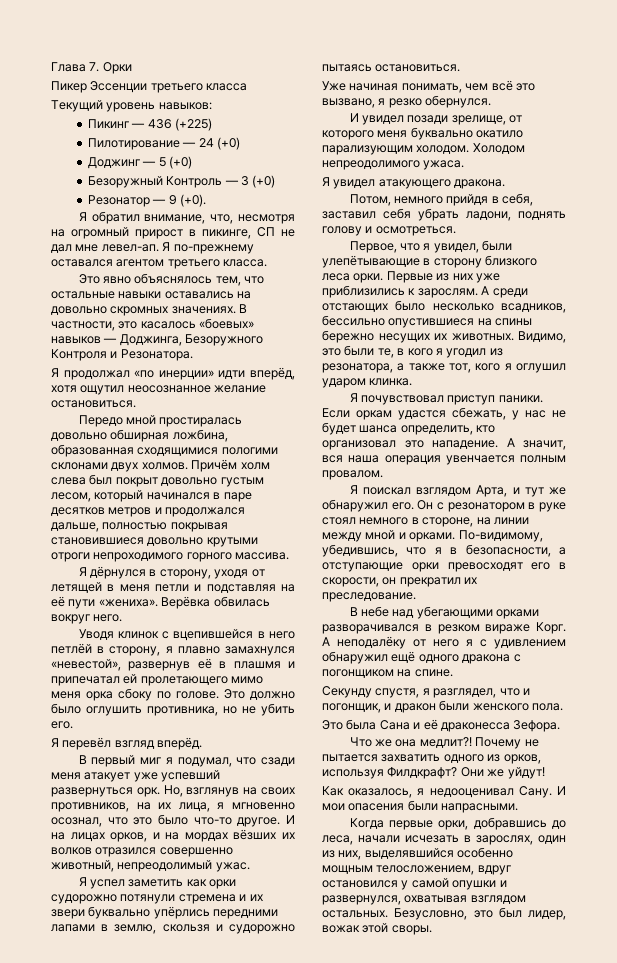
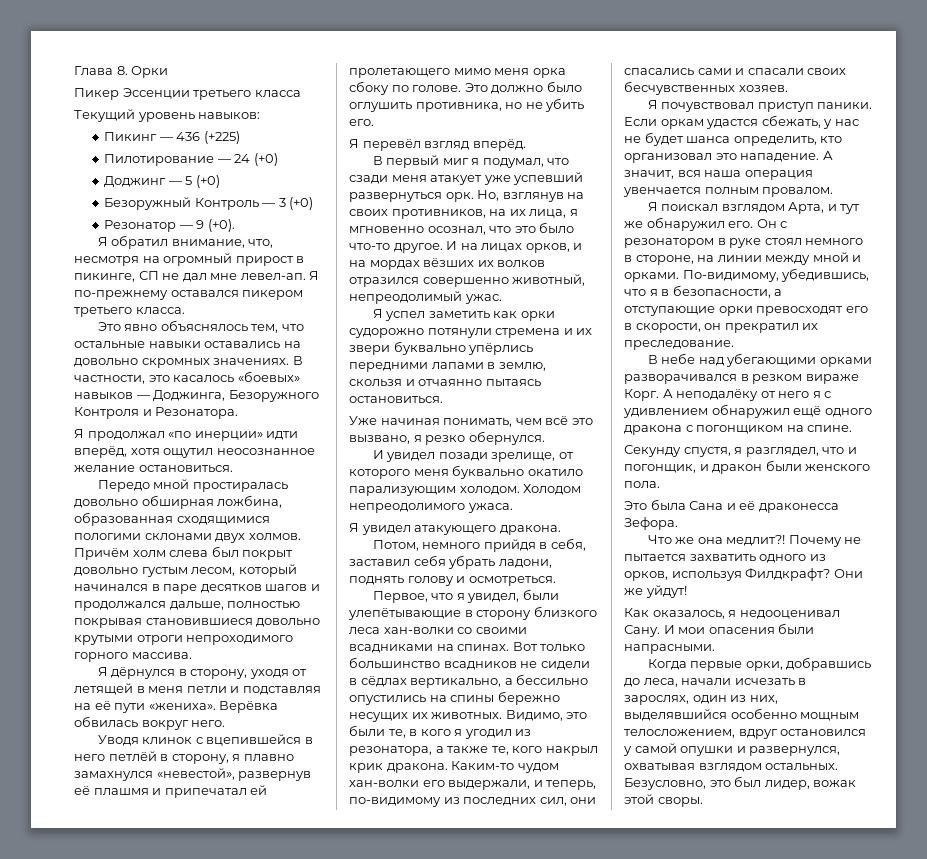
[89,62,100,72] 7. -> [116,66,128,75] 8.
[116,259,165,267] агентом -> [242,290,304,300] пикером
[108,507,152,517] метров -> [265,584,308,591] шагов
[219,661,227,668] в -> (90, 790) none
[229,924,295,934] судорожно -> [418,379,483,386] отчаянно
[353,271,500,283] [322,285,528,298] [322,300,566,313] [322,315,475,328] орки. Первые из них уже приблизились к зарослям. А среди отстающих было несколько всадников, бессильно опустившиеся -> [383,627,527,634] [349,642,586,653] [349,657,590,670] [349,674,589,688] [349,695,426,705] хан-волки со своими всадниками на спинах. Вот только большинство всадников не сидели в сёдлах вертикально, а бессильно опустились
[449,363,566,373] [322,378,413,388] тот, кого я оглушил ударом клинка. -> [491,746,598,756] [349,761,559,773] [349,780,597,790] [349,797,597,807] [624,68,847,76] [624,81,788,95] те, кого накрыл крик дракона. Каким-то чудом хан-волки его выдержали, и теперь, по-видимому из последних сил, они спасались сами и спасали своих бесчувственных хозяев.

